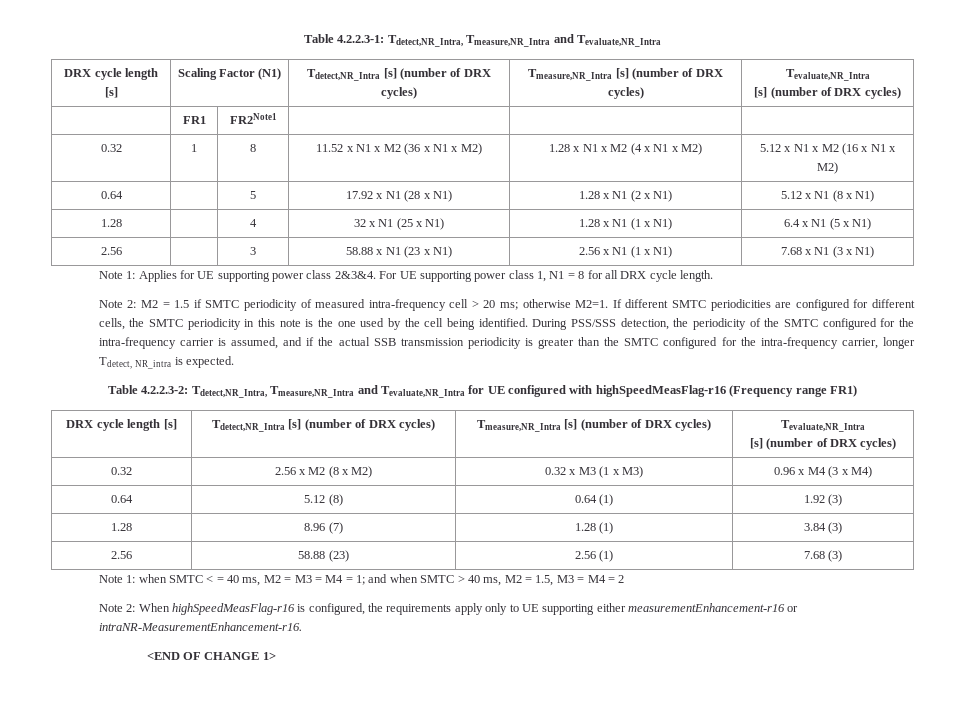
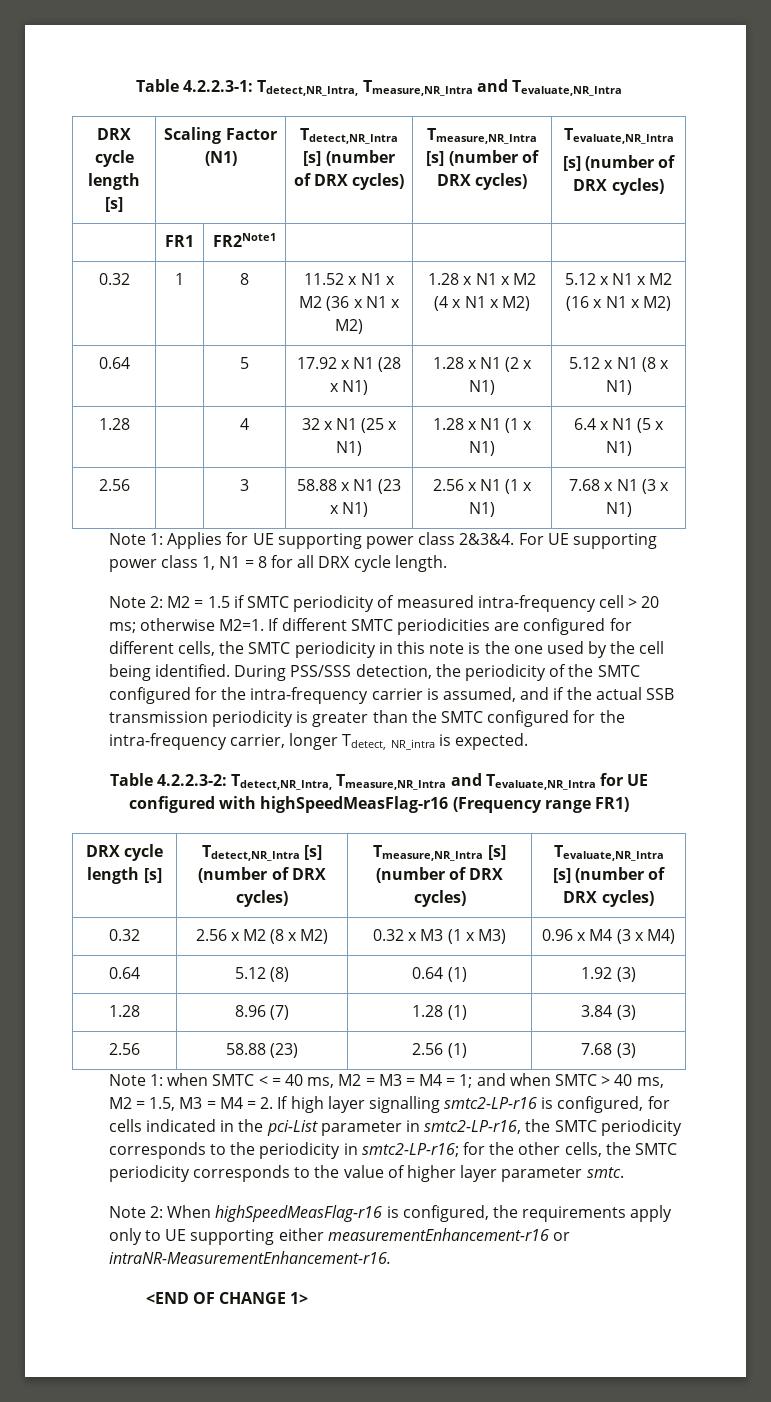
[618,575,625,583] 2 -> [260,1096,670,1113] [108,1119,682,1136] [108,1142,677,1159] [108,1165,624,1182] 2. If high layer signalling smtc2-LP-r16 is configured, for cells indicated in the pci-List parameter in smtc2-LP-r16, the SMTC periodicity corresponds to the periodicity in smtc2-LP-r16; for the other cells, the SMTC periodicity corresponds to the value of higher layer parameter smtc.

